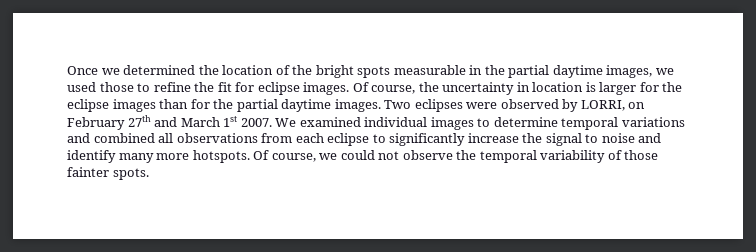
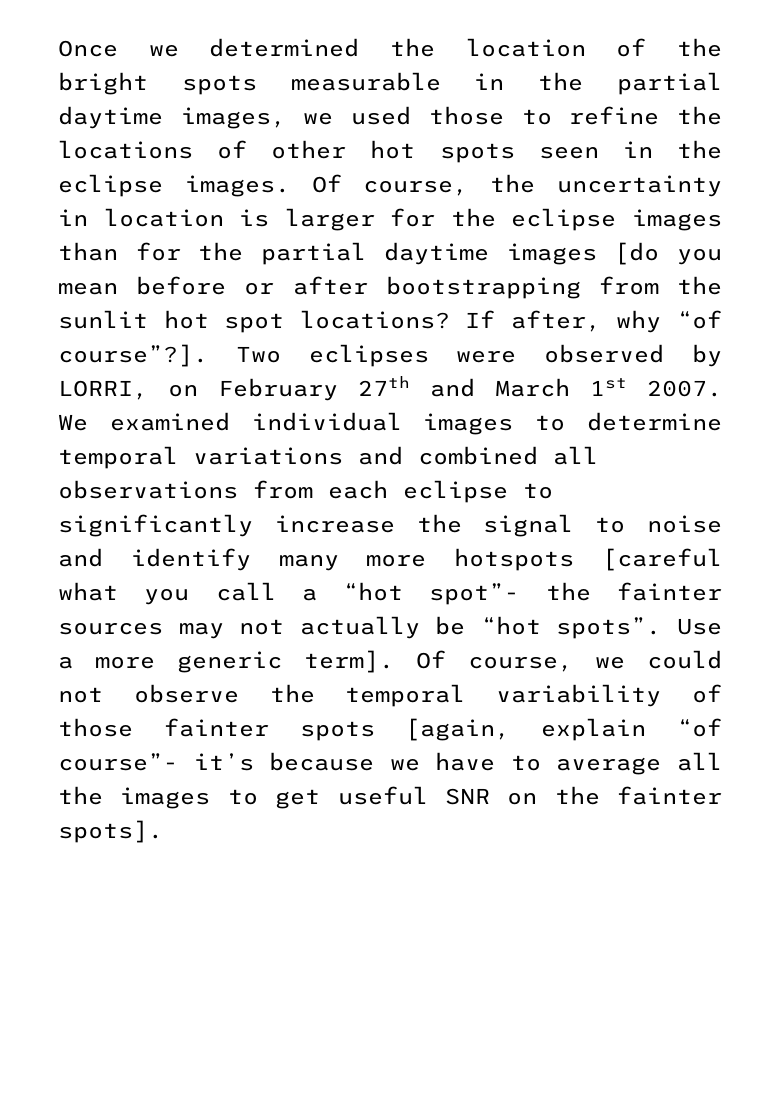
[217,82,255,92] fit for -> [58,140,722,163] locations of other hot spots seen in the
[334,99,381,112] images. -> [506,242,722,265] [58,276,722,299] [58,310,722,333] [58,344,208,367] images [do you mean before or after bootstrapping from the sunlit hot spot locations? If after, why “of course”?].
[192,150,250,163] hotspots. -> [454,548,722,571] [58,582,722,605] [58,616,722,639] [58,650,394,673] hotspots [careful what you call a “hot spot”- the fainter sources may not actually be “hot spots”. Use a more generic term].
[112,168,149,180] spots. -> [299,718,722,741] [58,752,722,775] [58,786,722,809] [58,820,163,843] spots [again, explain “of course”- it’s because we have to average all the images to get useful SNR on the fainter spots].

